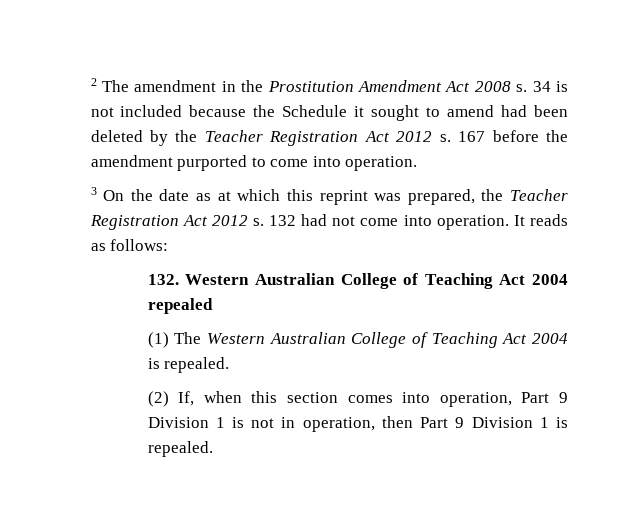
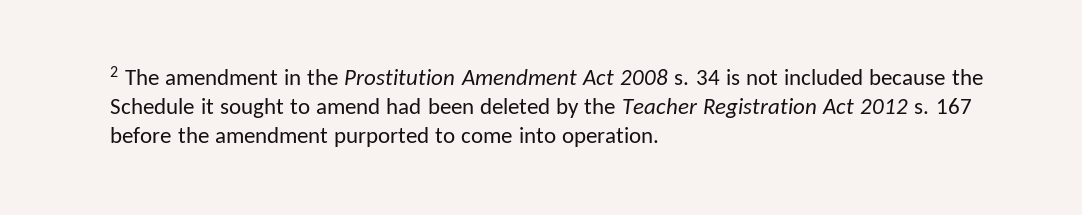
[90,187,568,205] [89,214,568,230] [90,239,169,251] [147,273,569,289] [147,298,213,314] [147,332,569,348] [147,357,230,373] [147,391,568,407] [147,416,568,432] [147,441,213,457] // 3 On the date as at which this reprint was prepared, the Teacher Registration Act 2012 s. 132 had not come into operation. It reads as follows: // 132. Western Australian College of Teaching Act 2004 repealed // (1) The Western Australian College of Teaching Act 2004 is repealed. // (2) If, when this section comes into operation, Part 9 Division 1 is not in operation, then Part 9 Division 1 is repealed. -> (659, 137) none

